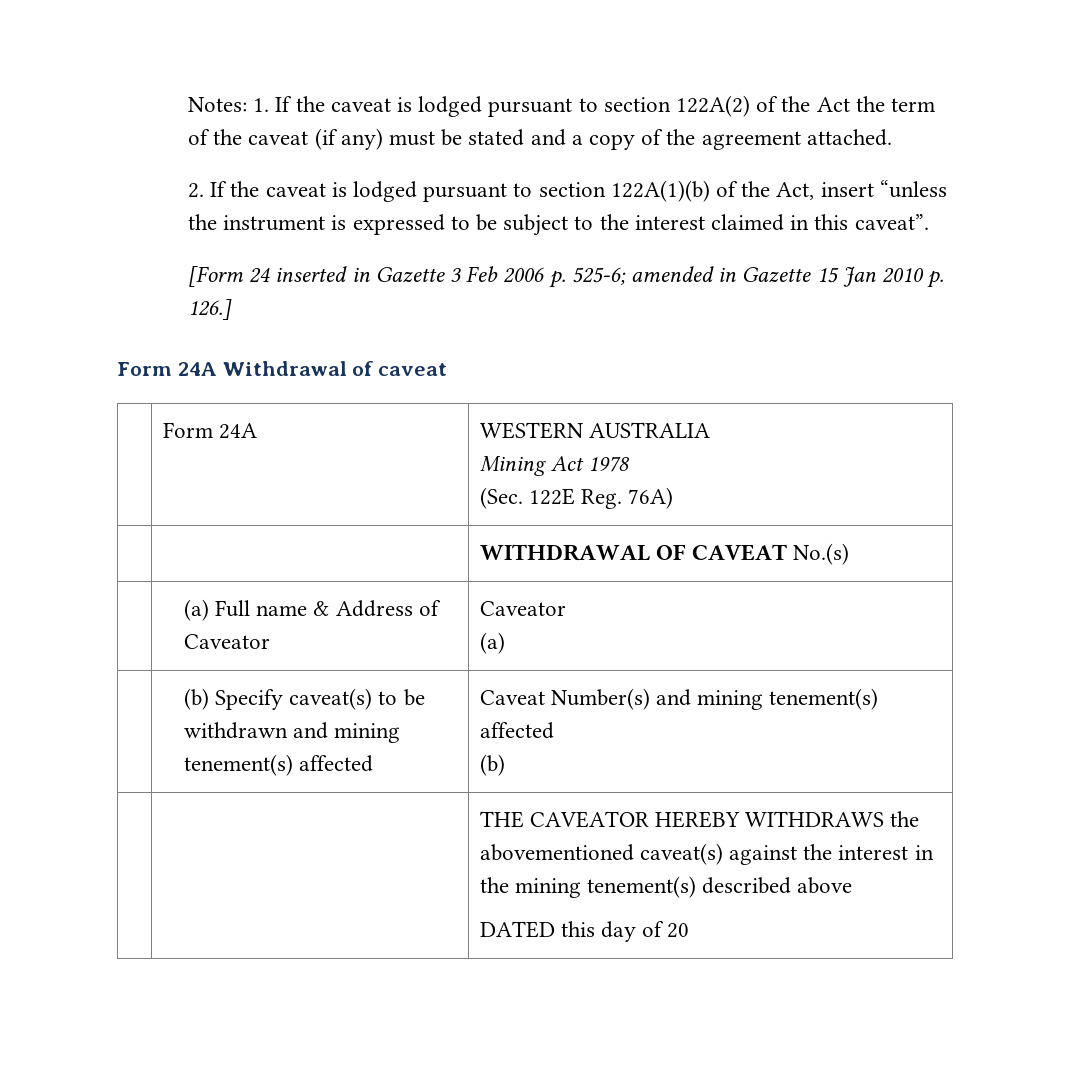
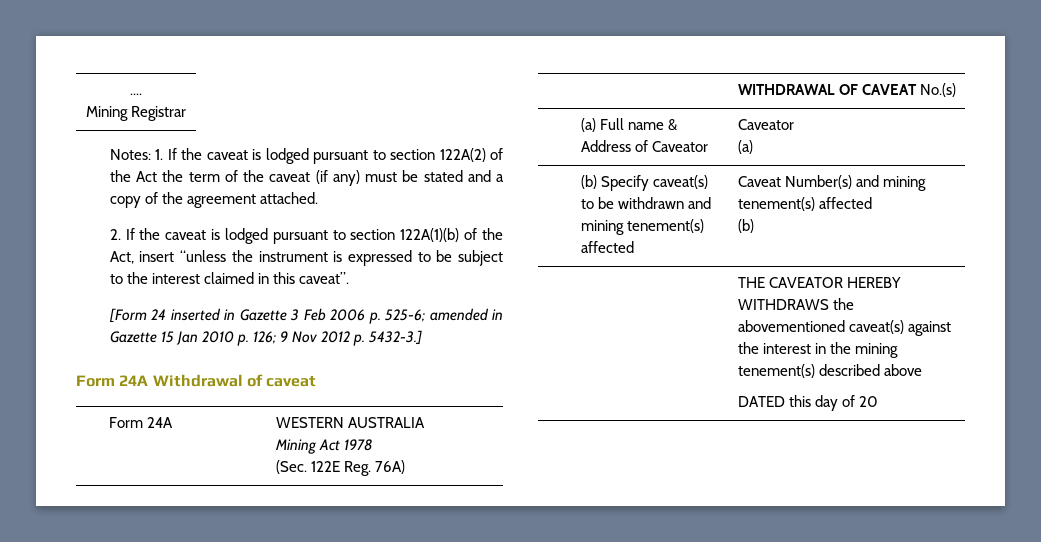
(187, 104) none -> [130,93,142,95] [85,106,187,121] .... // Mining Registrar //
[187,299,232,320] 126.] -> [253,330,423,346] 126; 9 Nov 2012 p. 5432-3.]

